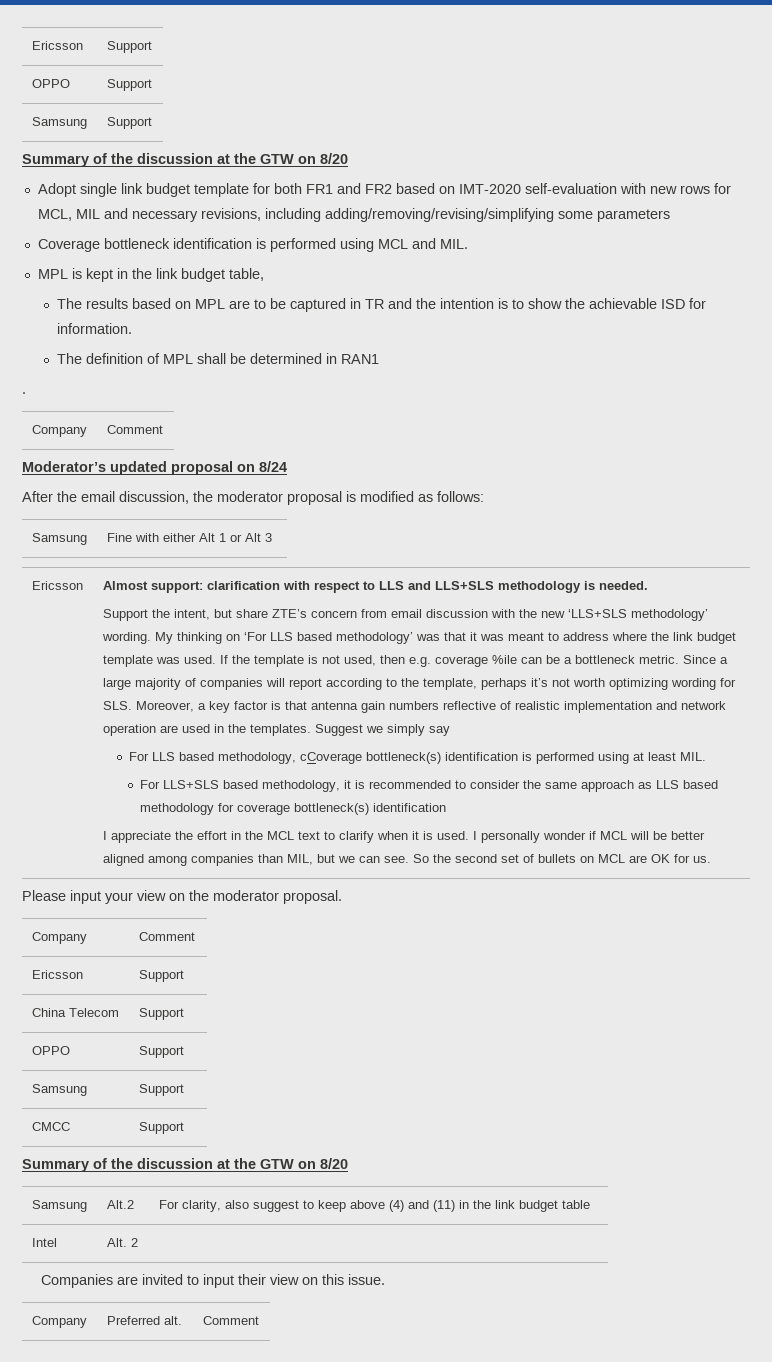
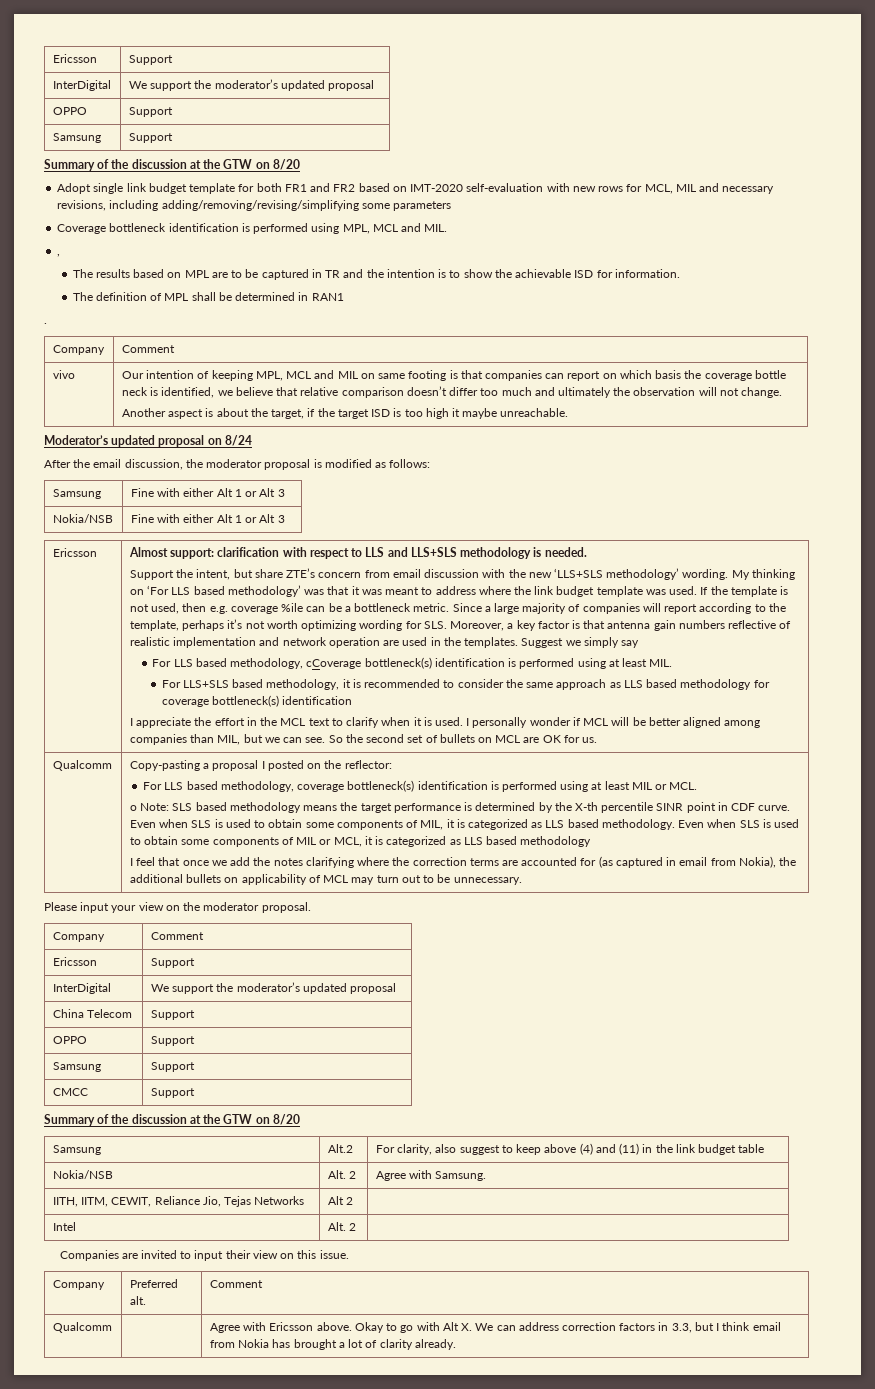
[31,41,83,50] [106,41,152,53] Ericsson | Support -> [52,54,97,63] [128,55,173,65] [52,80,111,91] [128,79,375,91] Ericsson | Support // InterDigital | We support the moderator’s updated proposal
(374, 245) none -> [342,224,370,234] MPL,
[37,268,264,282] MPL is kept in the link budget table, -> [57,254,61,257] ,
(163, 429) none -> [52,370,75,379] [121,370,786,381] [121,386,783,398] [121,408,569,419] // vivo | Our intention of keeping MPL, MCL and MIL on same footing is that companies can report on which basis the coverage bottle neck is identified, we believe that relative comparison doesn’t differ too much and ultimately the observation will not change. // Another aspect is about the target, if the target ISD is too high it maybe unreachable.
(272, 537) none -> [52,514,113,523] [130,514,285,523] // Nokia/NSB | Fine with either Alt 1 or Alt 3
(711, 859) none -> [52,760,112,771] [129,760,392,771] [143,780,698,792] [129,802,791,813] [129,819,800,830] [129,836,592,847] [129,856,797,868] [129,874,522,885] // Qualcomm | Copy-pasting a proposal I posted on the reflector: // For LLS based methodology, coverage bottleneck(s) identification is performed using at least MIL or MCL. // o Note: SLS based methodology means the target performance is determined by the X-th percentile SINR point in CDF curve. Even when SLS is used to obtain some components of MIL, it is categorized as LLS based methodology. Even when SLS is used to obtain some components of MIL or MCL, it is categorized as LLS based methodology // I feel that once we add the notes clarifying where the correction terms are accounted for (as captured in email from Nokia), the additional bullets on applicability of MCL may turn out to be unnecessary.
(184, 976) none -> [52,983,111,994] [150,982,397,994] // InterDigital | We support the moderator’s updated proposal
(590, 1204) none -> [52,1170,113,1179] [327,1170,357,1179] [375,1170,487,1181] [52,1196,305,1207] [327,1196,354,1205] // Nokia/NSB | Alt. 2 | Agree with Samsung. // IITH, IITM, CEWIT, Reliance Jio, Tejas Networks | Alt 2 |
(259, 1320) none -> [52,1322,112,1333] [209,1322,781,1333] [209,1339,456,1350] // Qualcomm | | Agree with Ericsson above. Okay to go with Alt X. We can address correction factors in 3.3, but I think email from Nokia has brought a lot of clarity already.

